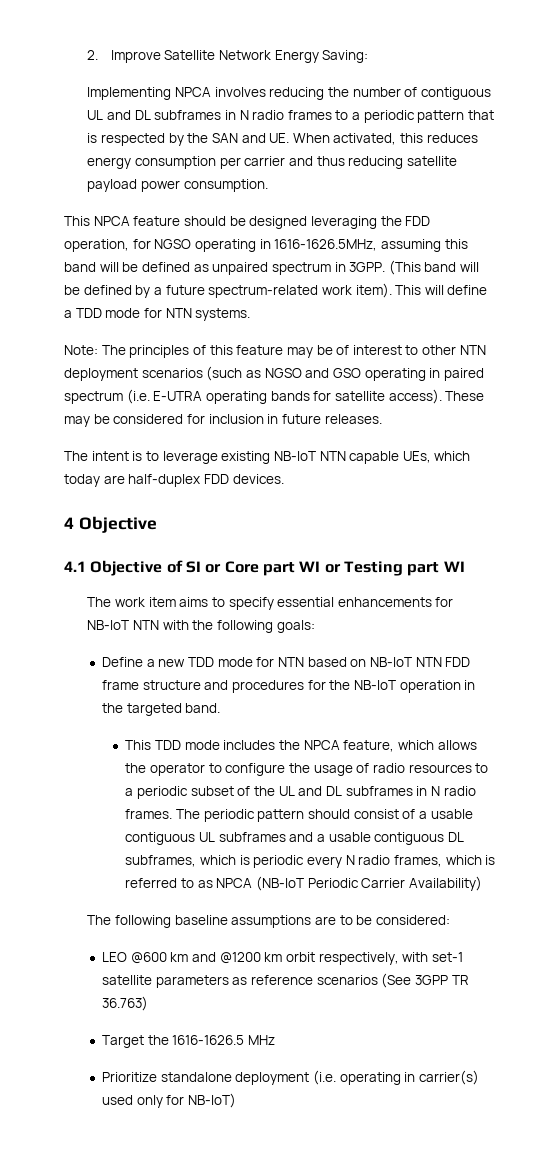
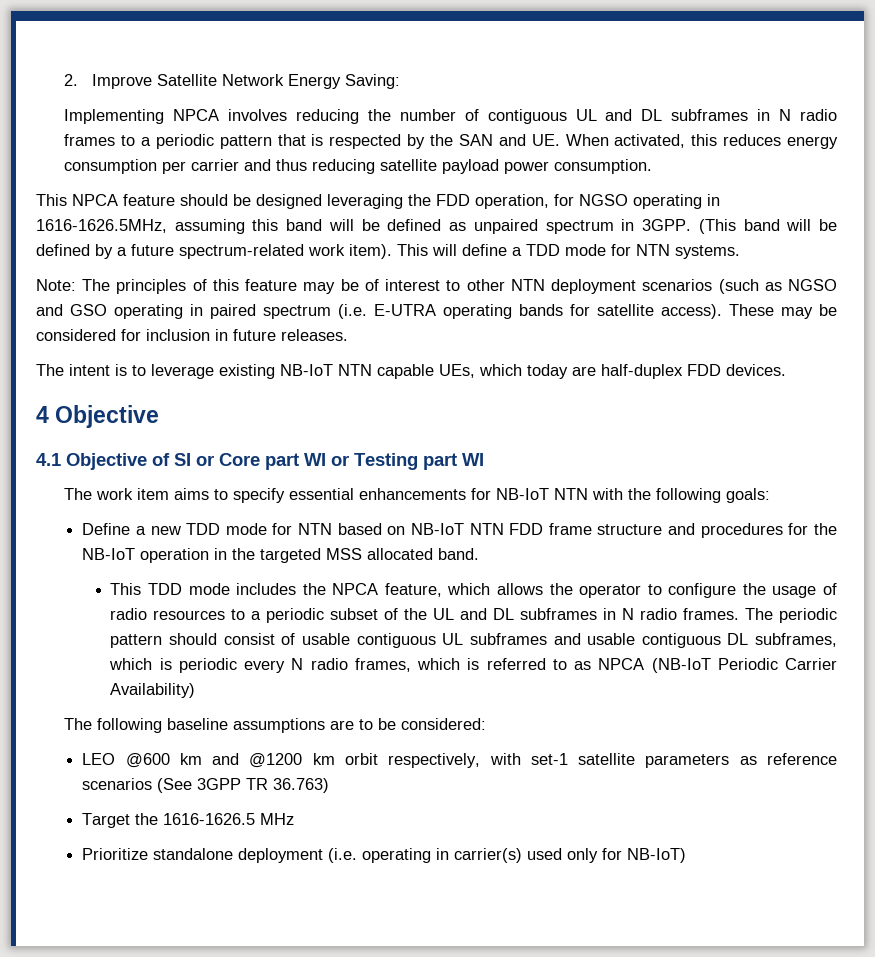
(182, 709) none -> [326,548,434,560] MSS allocated
[418,811,427,819] a -> (296, 639) none
[317,834,326,842] a -> (581, 639) none

